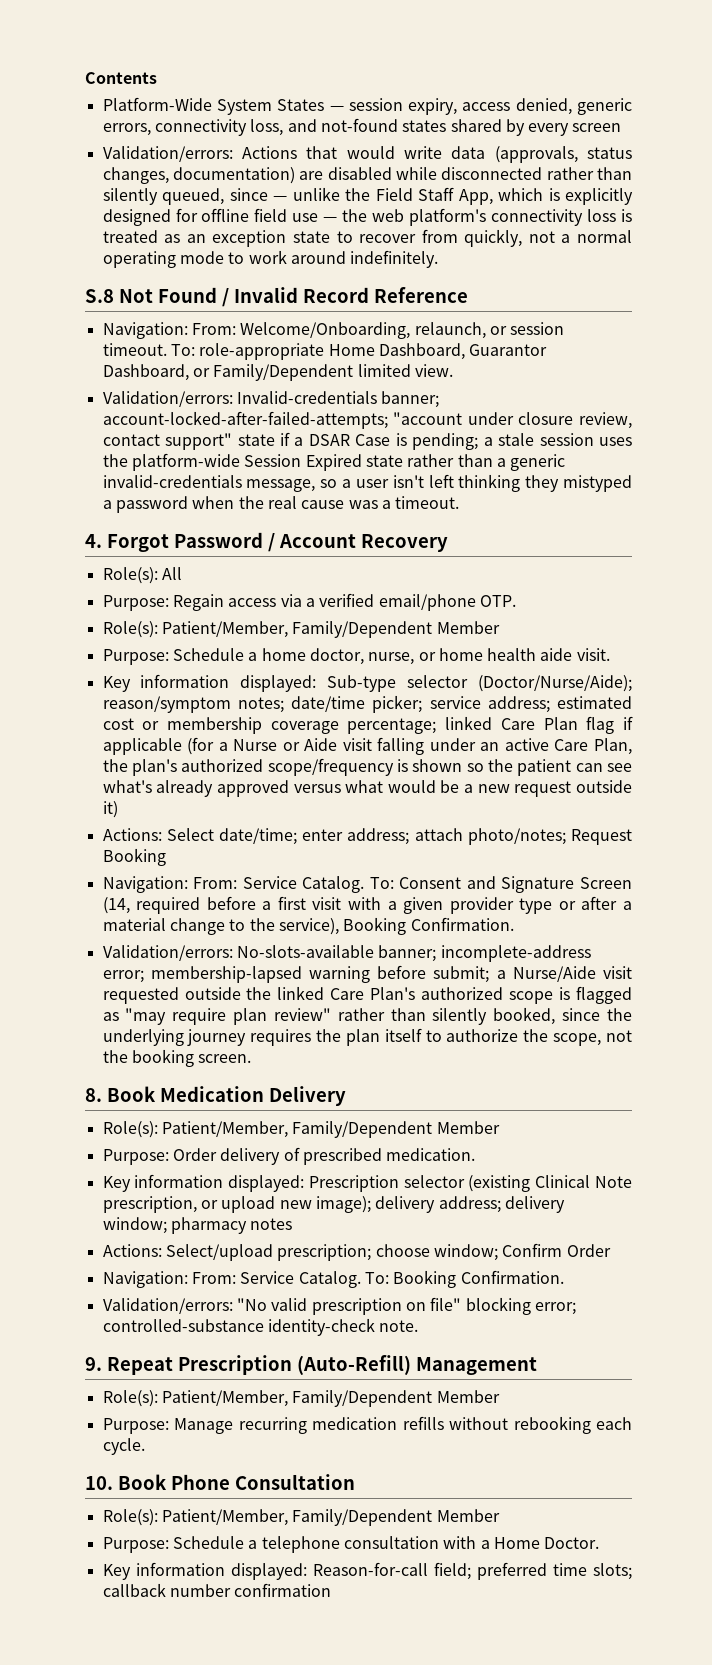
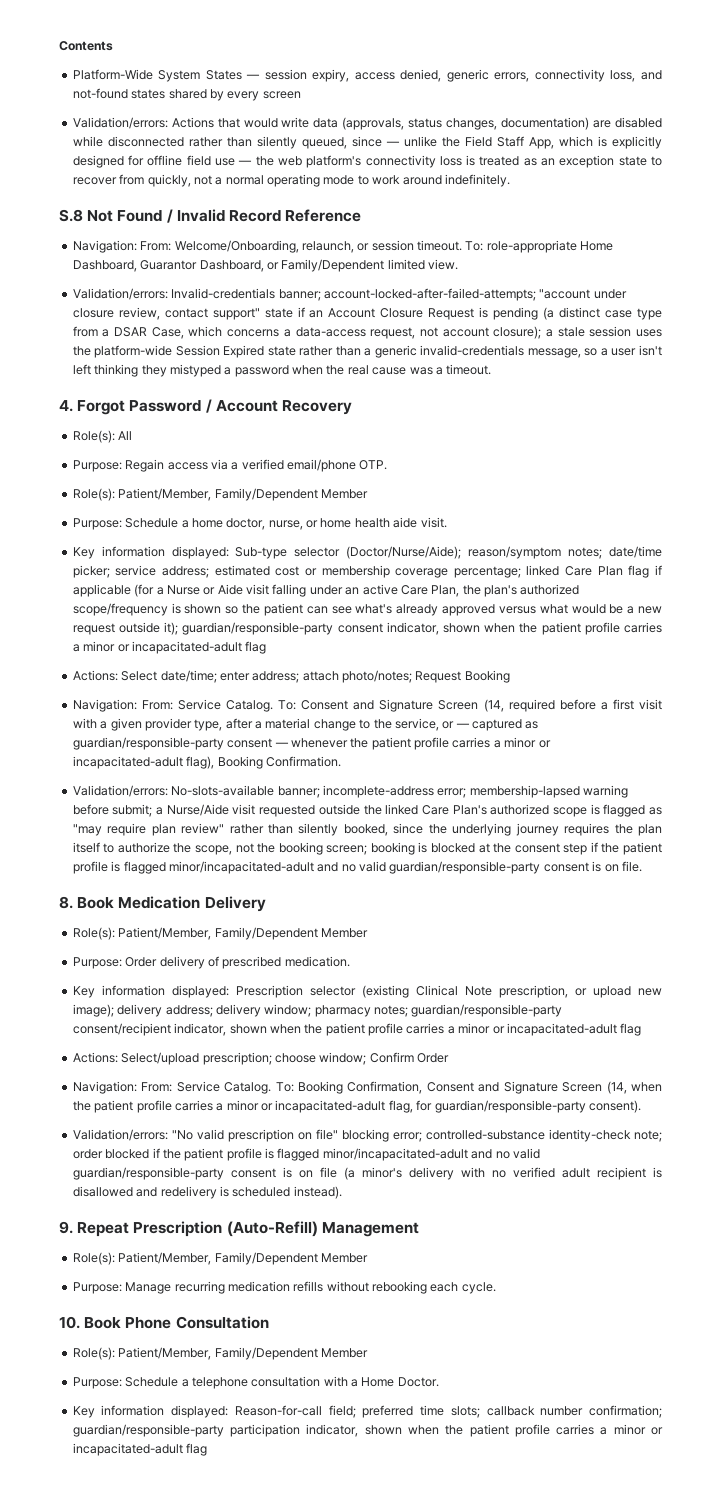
[294,433,479,450] a DSAR Case is pending; -> [309,307,662,320] [72,326,542,339] an Account Closure Request is pending (a distinct case type from a DSAR Case, which concerns a data-access request, not account closure);
[102,801,118,818] it) -> [164,622,662,635] [72,641,267,654] it); guardian/responsible-party consent indicator, shown when the patient profile carries a minor or incapacitated-adult flag
[519,898,576,914] type or -> [194,719,223,731] type,
[278,918,339,935] service), -> [394,718,539,731] [72,737,551,750] [72,756,215,769] service, or — captured as guardian/responsible-party consent — whenever the patient profile carries a minor or incapacitated-adult flag),
[198,1054,252,1063] screen. -> [326,842,663,855] [72,861,642,874] screen; booking is blocked at the consent step if the patient profile is flagged minor/incapacitated-adult and no valid guardian/responsible-party consent is on file.
[250,1218,293,1230] notes -> [374,1004,563,1017] [72,1023,642,1036] notes; guardian/responsible-party consent/recipient indicator, shown when the patient profile carries a minor or incapacitated-adult flag
[460,1270,564,1284] Confirmation. -> [347,1081,662,1094] [72,1100,641,1113] Confirmation, Consent and Signature Screen (14, when the patient profile carries a minor or incapacitated-adult flag, for guardian/responsible-party consent).
[379,1320,419,1332] note. -> [633,1130,662,1142] [72,1148,540,1161] [72,1167,662,1180] [72,1186,342,1199] note; order blocked if the patient profile is flagged minor/incapacitated-adult and no valid guardian/responsible-party consent is on file (a minor's delivery with no verified adult recipient is disallowed and redelivery is scheduled instead).
[234,1583,332,1597] confirmation -> [589,1405,663,1418] [72,1424,663,1437] [72,1443,208,1456] confirmation; guardian/responsible-party participation indicator, shown when the patient profile carries a minor or incapacitated-adult flag

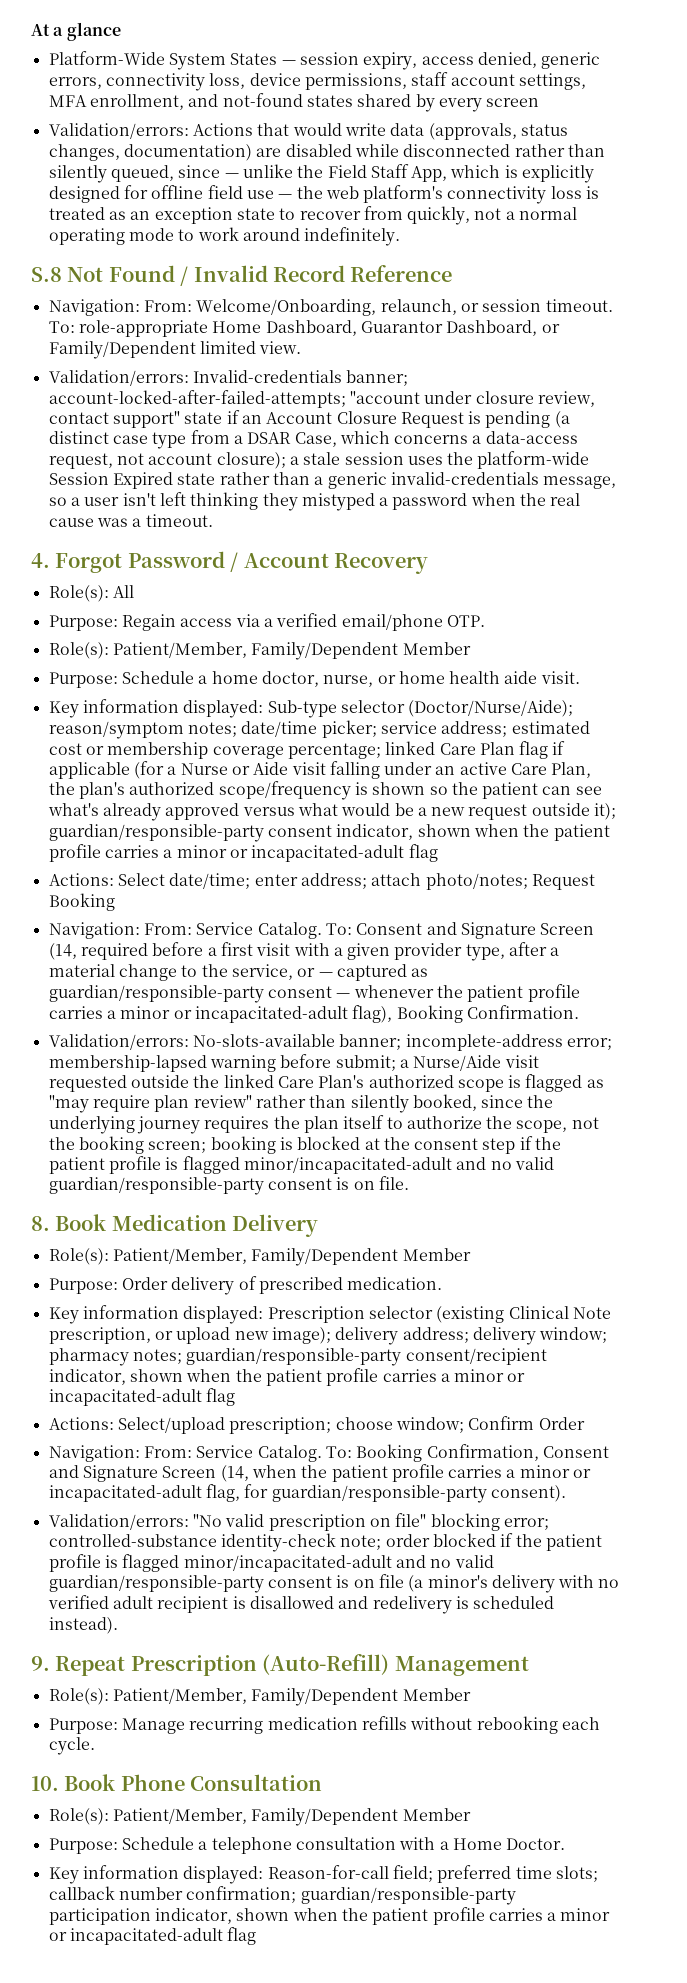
[59,41,113,51] Contents -> [31,22,121,41] At a glance
(636, 76) none -> [249,72,586,90] [48,94,184,110] device permissions, staff account settings, MFA enrollment,

